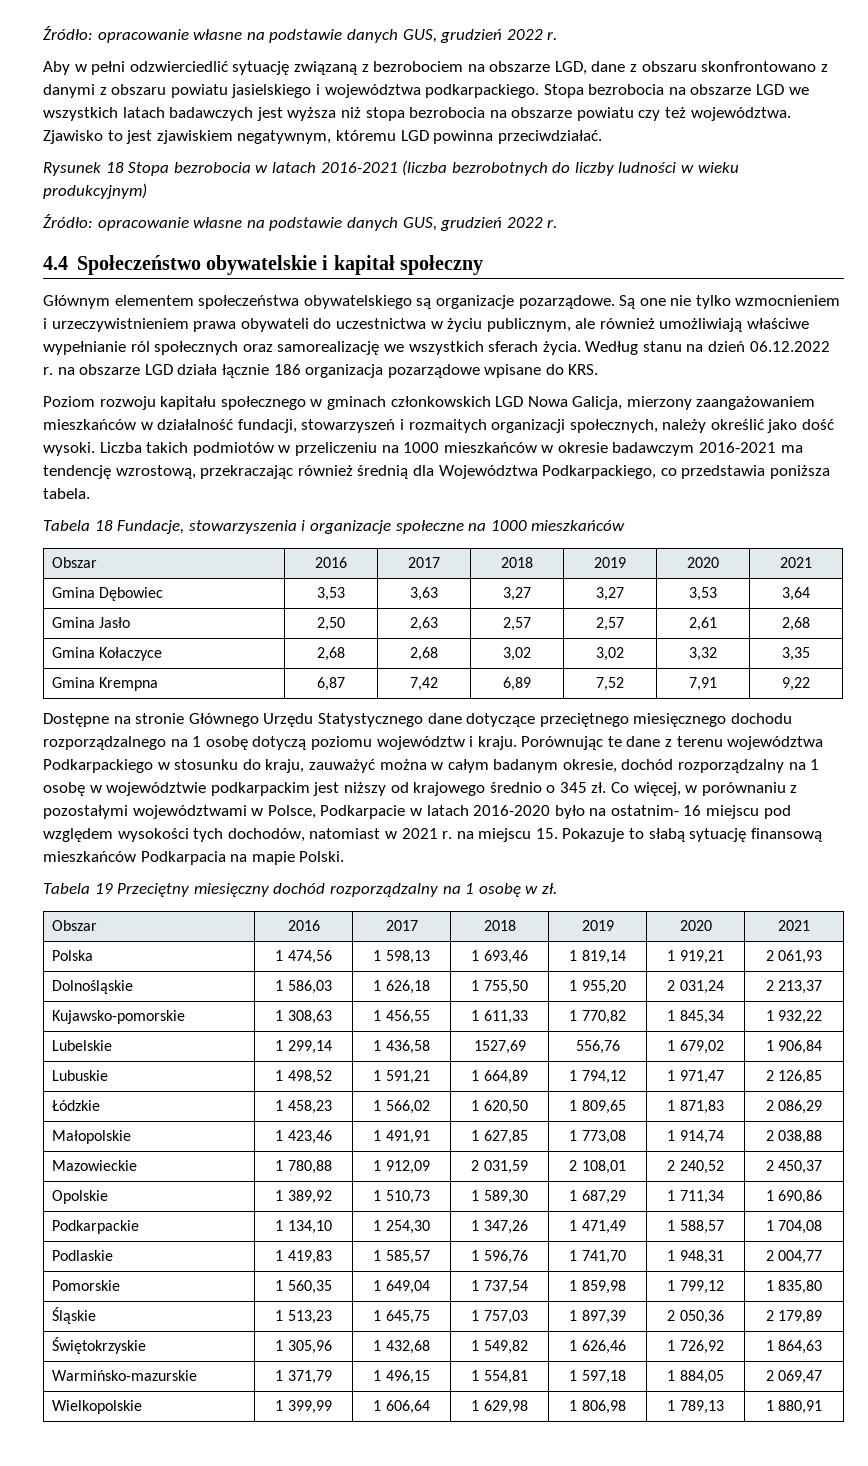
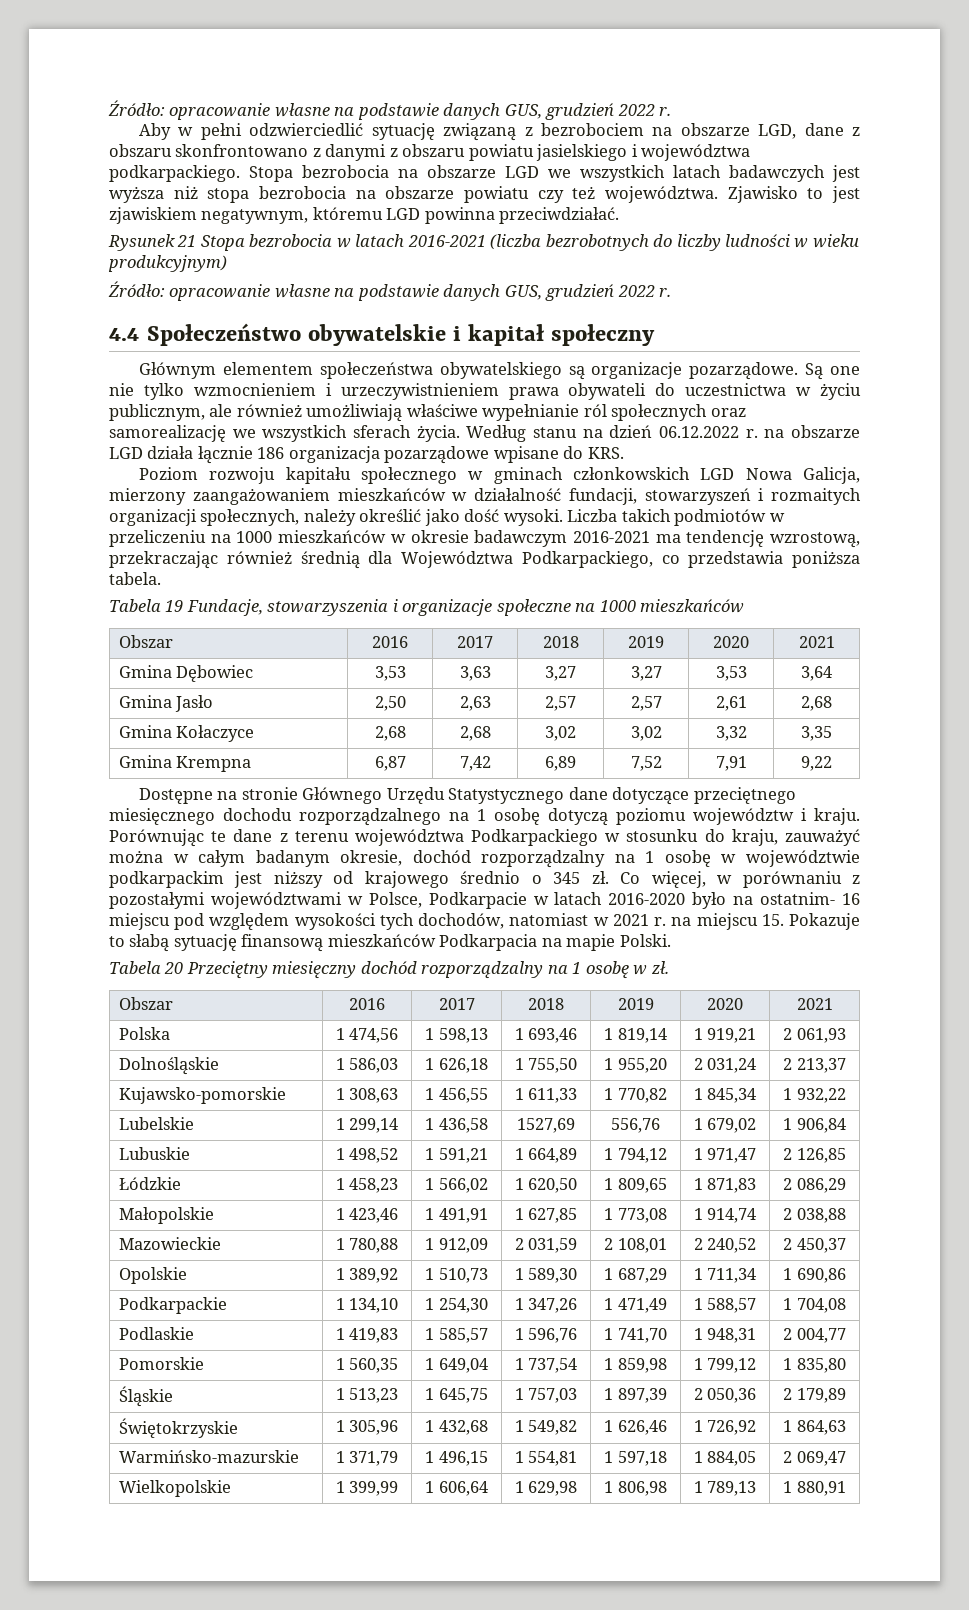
[105,162,124,173] 18 -> [177,235,197,247] 21
[94,520,113,531] 18 -> [165,600,184,612] 19
[94,883,113,894] 19 -> [164,962,184,974] 20

